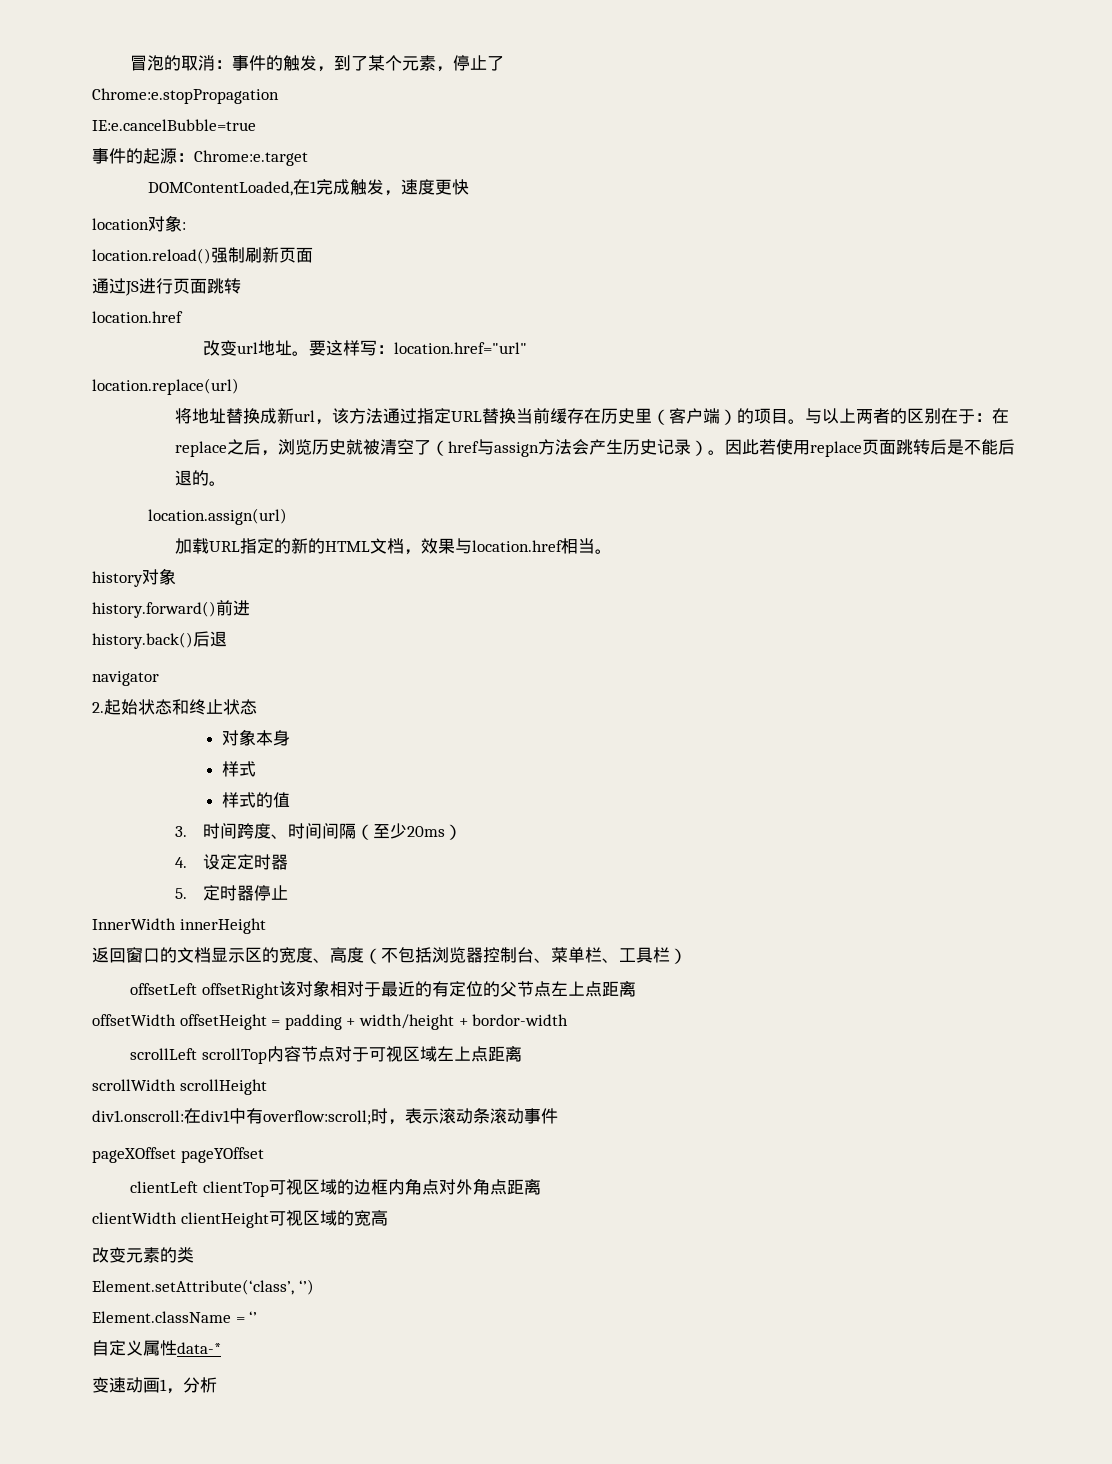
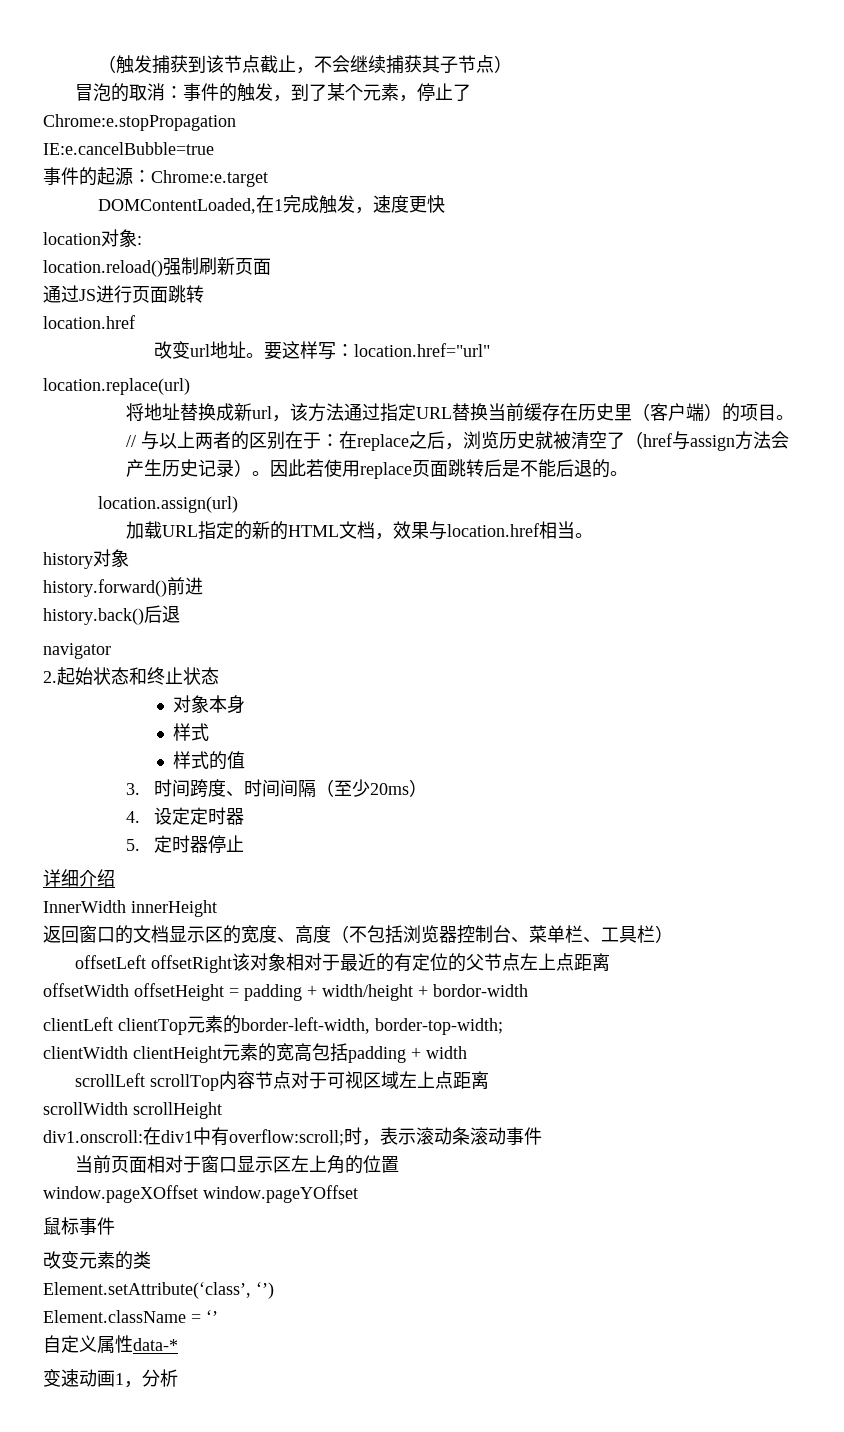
(130, 63) none -> [98,55,513,74] （触发捕获到该节点截止，不会继续捕获其子节点） //
(806, 421) none -> [125,435,136,447] //
(289, 892) none -> [43,869,115,887] // 详细介绍
(569, 1020) none -> [43,1015,503,1035] [43,1043,467,1063] // clientLeft clientTop元素的border-left-width, border-top-width; // clientWidth clientHeight元素的宽高包括padding + width
[92,1147,264,1163] [130,1178,541,1197] [92,1210,388,1228] pageXOffset pageYOffset // clientLeft clientTop可视区域的边框内角点对外角点距离 // clientWidth clientHeight可视区域的宽高 -> [74,1155,399,1174] [43,1185,358,1203] [43,1217,115,1235] 当前页面相对于窗口显示区左上角的位置 // window.pageXOffset window.pageYOffset // 鼠标事件

